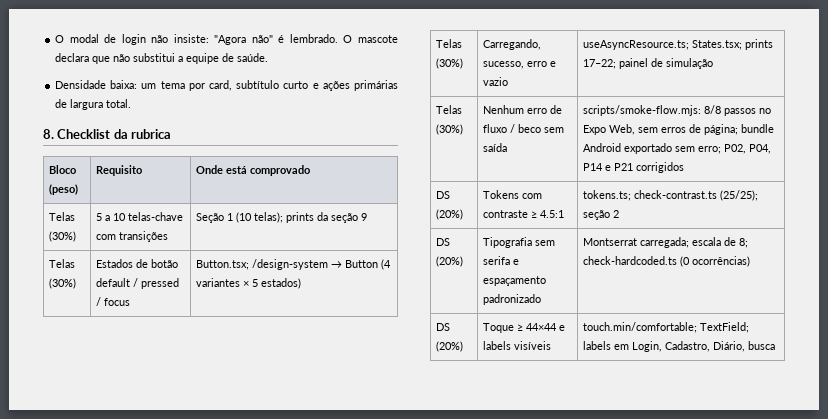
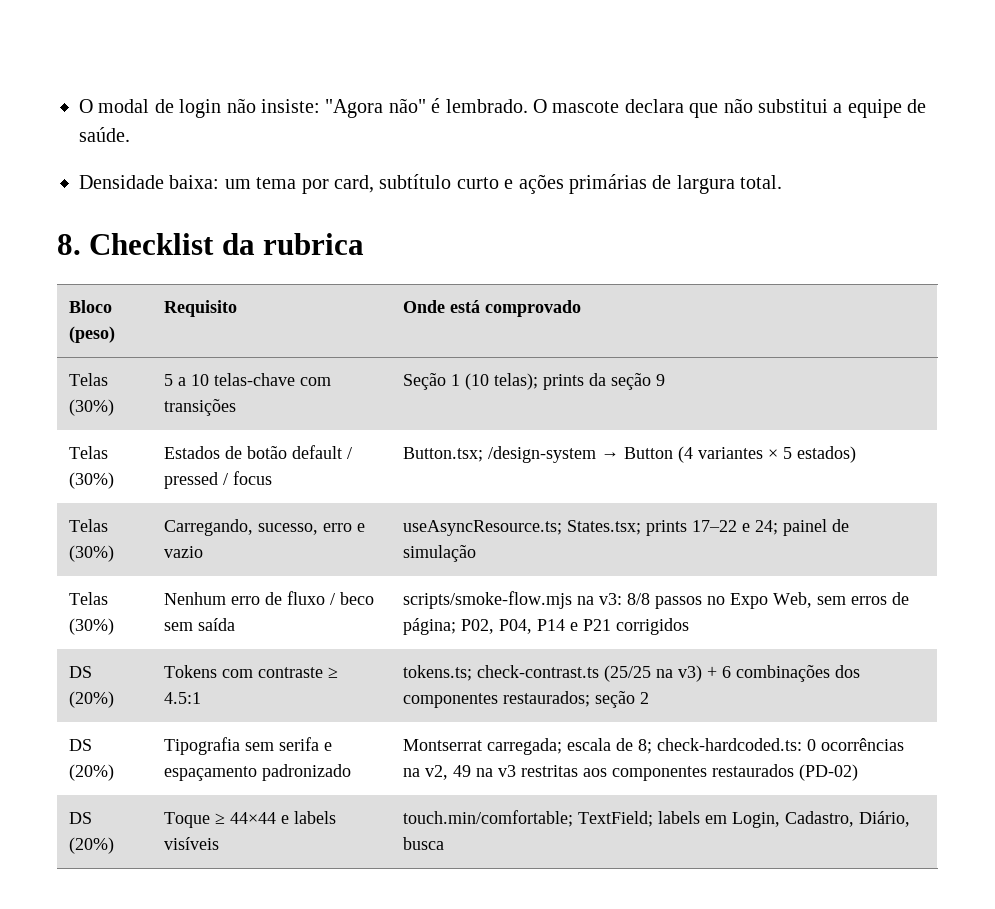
[582,59,616,69] 17–22; -> [692,520,779,535] 17–22 e 24;
[582,105,701,116] scripts/smoke-flow.mjs: -> [403,591,623,609] scripts/smoke-flow.mjs na v3:
[740,124,774,133] [582,143,721,154] bundle Android exportado sem erro; -> (457, 626) none
[719,190,758,201] (25/25); -> [604,665,861,682] [403,691,591,708] (25/25 na v3) + 6 combinações dos componentes restaurados;
[582,256,750,267] check-hardcoded.ts (0 ocorrências) -> [657,738,905,751] [403,764,859,781] check-hardcoded.ts: 0 ocorrências na v2, 49 na v3 restritas aos componentes restaurados (PD-02)

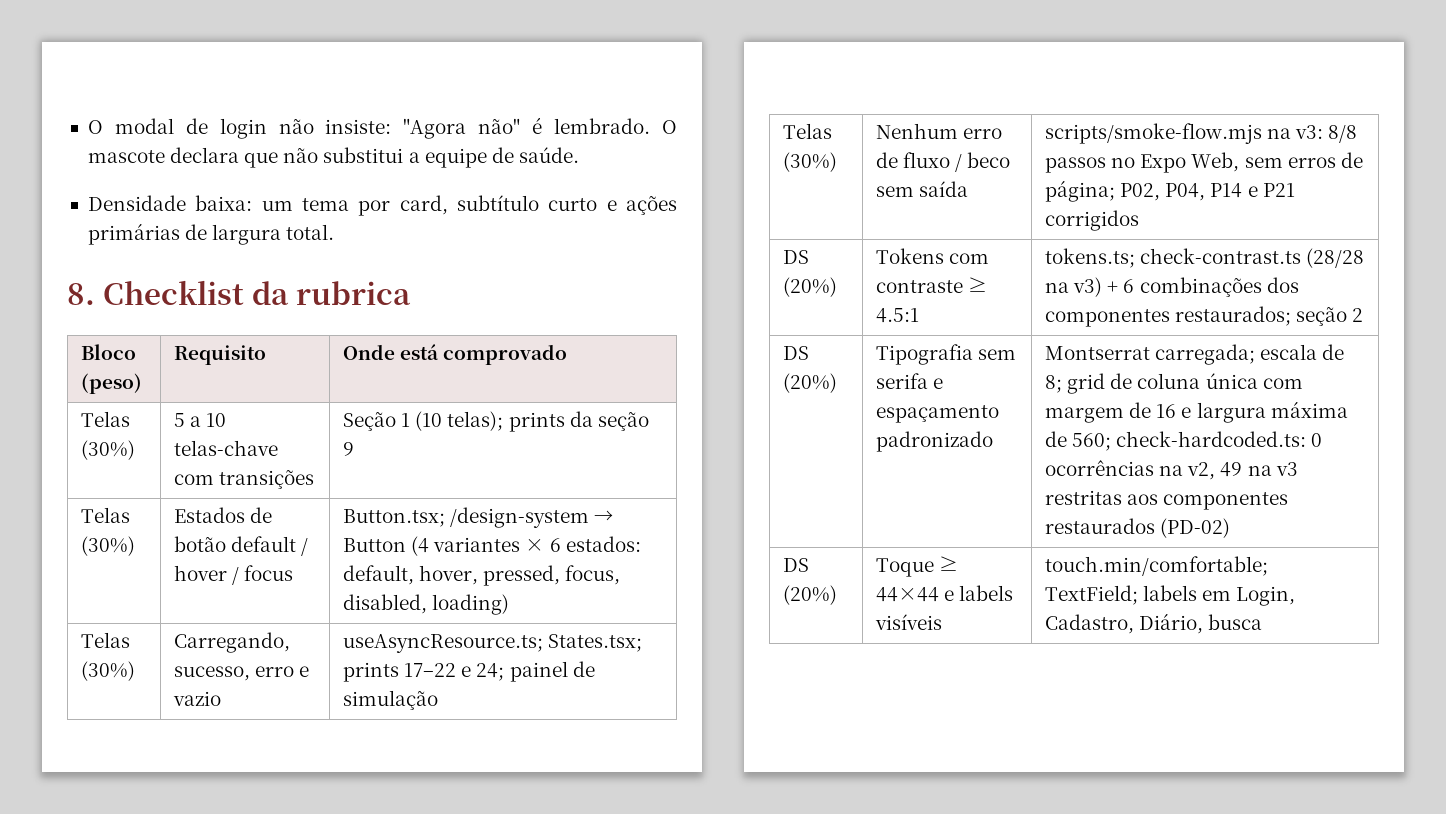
[164,472,219,489] pressed -> [174,565,228,581] hover
[783,446,857,463] 5 estados) -> [549,536,641,552] [343,565,621,586] [343,594,510,615] 6 estados: default, hover, pressed, focus, disabled, loading)
[604,665,652,682] (25/25 -> [1306,248,1365,268] (28/28
(653, 746) none -> [1067,373,1303,394] [1045,401,1348,423] [1045,431,1112,451] grid de coluna única com margem de 16 e largura máxima de 560;

